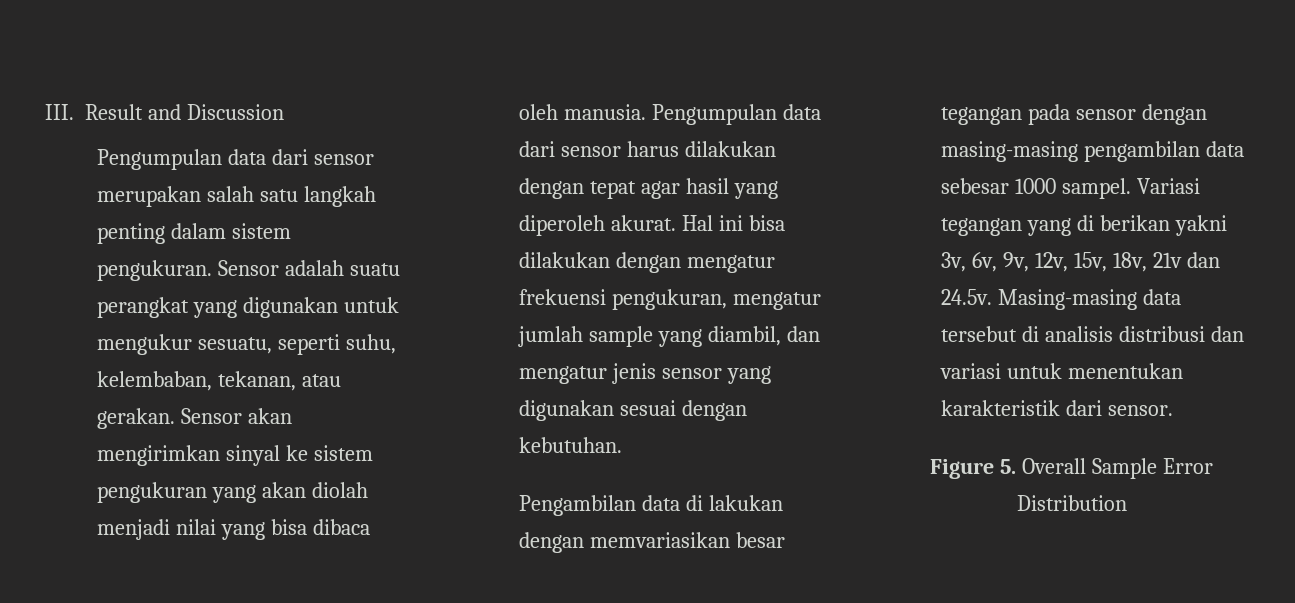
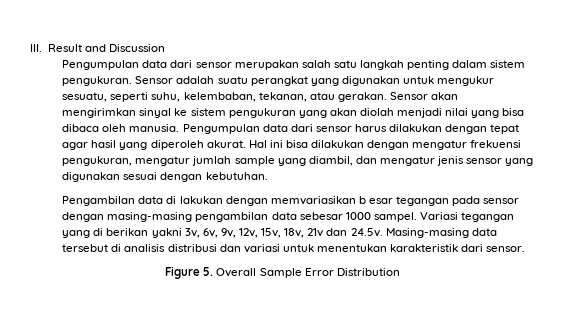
[736,532,786,548] besar -> [358,196,394,204] b esar

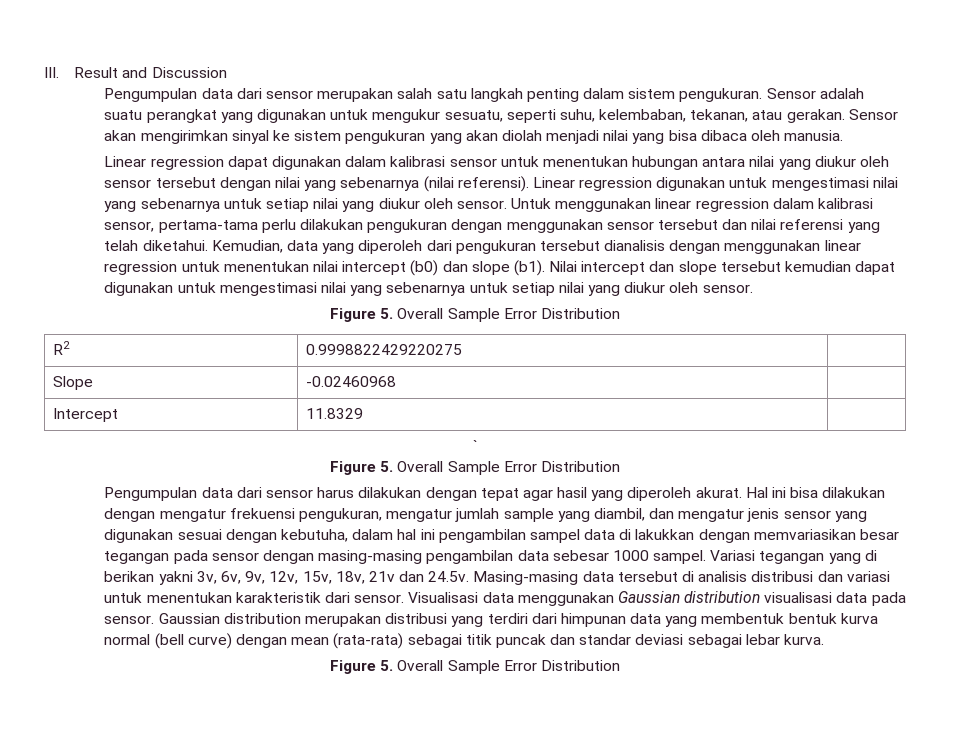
(180, 128) none -> [104,156,890,170] [104,176,898,192] [104,198,874,212] [104,219,880,233] [104,240,861,254] [104,260,896,276] [104,282,753,296] [330,308,620,322] [52,341,70,355] [305,344,462,355] [52,376,93,390] [305,376,396,387] [52,408,118,422] [305,408,363,419] [472,440,478,451] [330,461,620,475] // Linear regression dapat digunakan dalam kalibrasi sensor untuk menentukan hubungan antara nilai yang diukur oleh sensor tersebut dengan nilai yang sebenarnya (nilai referensi). Linear regression digunakan untuk mengestimasi nilai yang sebenarnya untuk setiap nilai yang diukur oleh sensor. Untuk menggunakan linear regression dalam kalibrasi sensor, pertama-tama perlu dilakukan pengukuran dengan menggunakan sensor tersebut dan nilai referensi yang telah diketahui. Kemudian, data yang diperoleh dari pengukuran tersebut dianalisis dengan menggunakan linear regression untuk menentukan nilai intercept (b0) dan slope (b1). Nilai intercept dan slope tersebut kemudian dapat digunakan untuk mengestimasi nilai yang sebenarnya untuk setiap nilai yang diukur oleh sensor. // Figure 5. Overall Sample Error Distribution // R2 | 0.9998822429220275 | // Slope | -0.02460968 | // Intercept | 11.8329 | // ` // Figure 5. Overall Sample Error Distribution //
[205,172,268,180] [62,196,136,206] kebutuhan. // Pengambilan -> [280,529,580,543] kebutuha, dalam hal ini pengambilan sampel
[179,196,223,204] lakukan -> [635,529,695,540] lakukkan
[358,196,394,204] b esar -> [860,529,900,540] besar
(526, 249) none -> [408,591,906,606] [104,613,878,627] [104,633,825,649] Visualisasi data menggunakan Gaussian distribution visualisasi data pada sensor. Gaussian distribution merupakan distribusi yang terdiri dari himpunan data yang membentuk bentuk kurva normal (bell curve) dengan mean (rata-rata) sebagai titik puncak dan standar deviasi sebagai lebar kurva.

